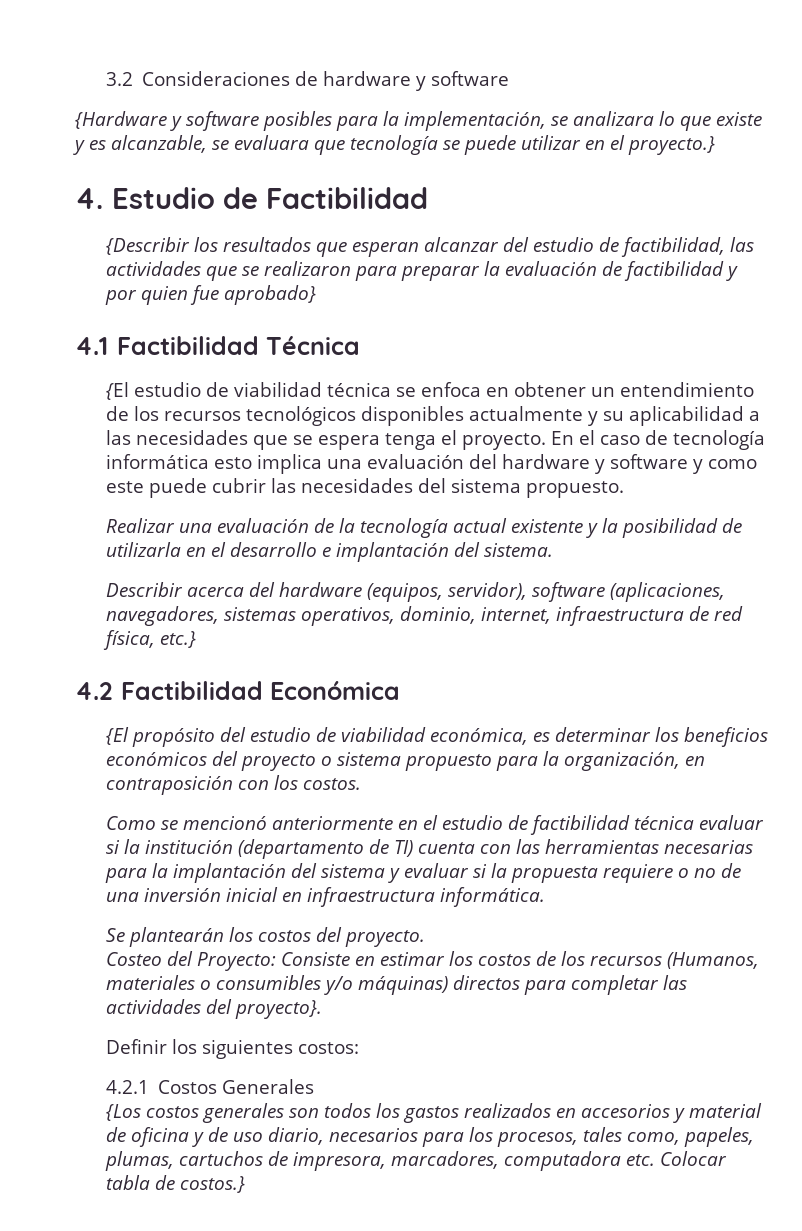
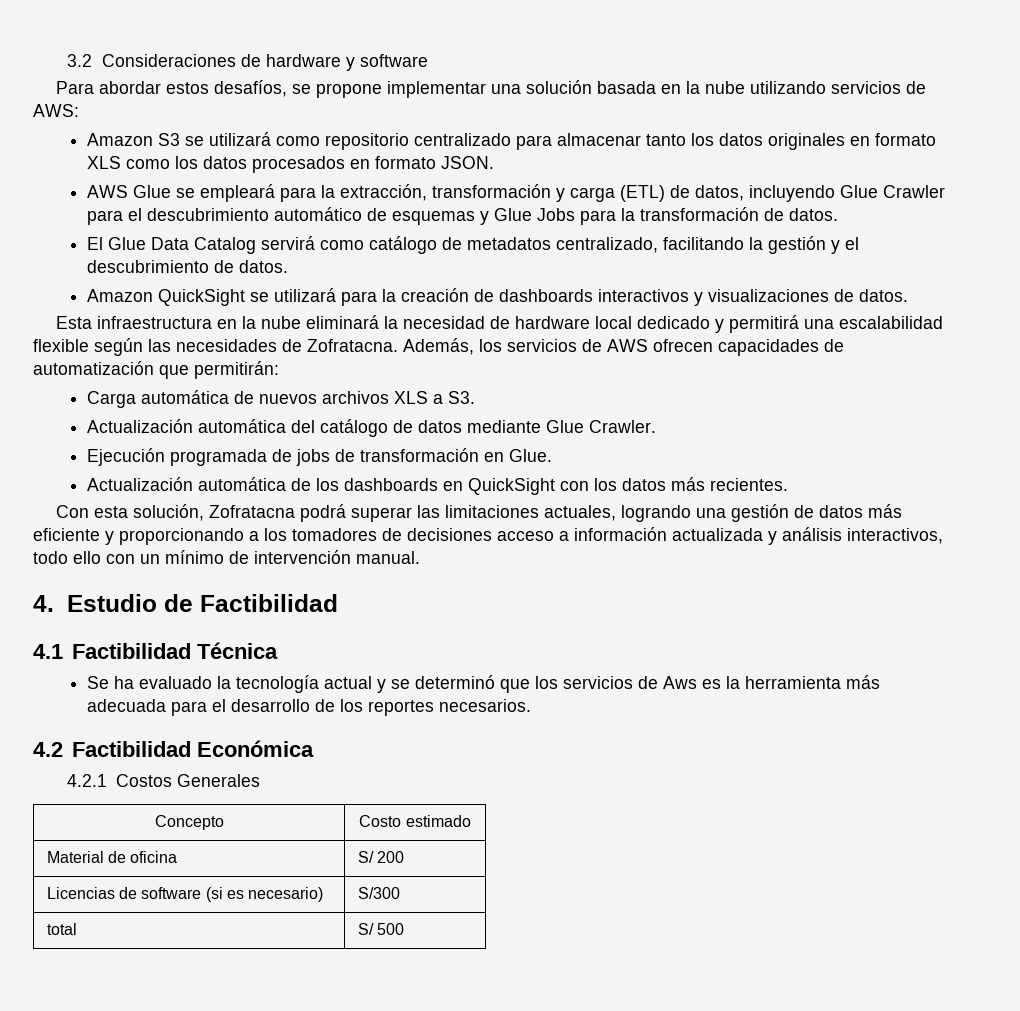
[75,111,762,131] [73,135,715,155] [75,187,429,209] [106,237,755,257] [106,261,739,281] [105,285,317,305] [75,336,361,355] [106,382,755,400] [106,406,761,426] [106,430,766,450] [106,454,758,474] [106,478,625,498] [106,518,743,538] [106,542,554,562] [106,582,726,602] [106,606,744,626] [103,630,197,650] [75,681,401,700] [106,727,769,747] [106,751,706,771] [106,775,362,795] [106,815,765,835] [106,839,754,859] [105,863,742,883] [106,887,546,907] [106,927,426,947] [106,951,760,971] [106,975,688,995] [106,999,323,1019] [106,1039,360,1059] [106,1079,315,1094] [106,1103,763,1123] [106,1127,755,1147] [105,1151,728,1171] [106,1175,246,1193] {Hardware y software posibles para la implementación, se analizara lo que existe y es alcanzable, se evaluara que tecnología se puede utilizar en el proyecto.} // 4. Estudio de Factibilidad // {Describir los resultados que esperan alcanzar del estudio de factibilidad, las actividades que se realizaron para preparar la evaluación de factibilidad y por quien fue aprobado} // 4.1 Factibilidad Técnica // {El estudio de viabilidad técnica se enfoca en obtener un entendimiento de los recursos tecnológicos disponibles actualmente y su aplicabilidad a las necesidades que se espera tenga el proyecto. En el caso de tecnología informática esto implica una evaluación del hardware y software y como este puede cubrir las necesidades del sistema propuesto. // Realizar una evaluación de la tecnología actual existente y la posibilidad de utilizarla en el desarrollo e implantación del sistema. // Describir acerca del hardware (equipos, servidor), software (aplicaciones, navegadores, sistemas operativos, dominio, internet, infraestructura de red física, etc.} // 4.2 Factibilidad Económica // {El propósito del estudio de viabilidad económica, es determinar los beneficios económicos del proyecto o sistema propuesto para la organización, en contraposición con los costos. // Como se mencionó anteriormente en el estudio de factibilidad técnica evaluar si la institución (departamento de TI) cuenta con las herramientas necesarias para la implantación del sistema y evaluar si la propuesta requiere o no de una inversión inicial en infraestructura informática. // Se plantearán los costos del proyecto. // Costeo del Proyecto: Consiste en estimar los costos de los recursos (Humanos, materiales o consumibles y/o máquinas) directos para completar las actividades del proyecto}. // Definir los siguientes costos: // 4.2.1 Costos Generales // {Los costos generales son todos los gastos realizados en accesorios y material de oficina y de uso diario, necesarios para los procesos, tales como, papeles, plumas, cartuchos de impresora, marcadores, computadora etc. Colocar tabla de costos.} -> [55,80,926,98] [33,104,79,117] [86,132,936,150] [86,156,494,173] [86,184,945,202] [86,207,838,225] [86,236,859,254] [86,260,288,273] [86,288,908,306] [55,315,943,333] [33,338,844,356] [33,361,279,379] [86,390,475,408] [86,419,656,437] [86,448,552,466] [86,477,788,495] [55,504,902,522] [33,527,943,545] [33,550,420,564] [33,594,339,612] [33,642,278,659] [86,675,880,693] [86,699,531,716] [33,740,314,757] [67,774,261,787] [154,815,224,830] [359,815,471,827] [46,851,178,863] [357,851,405,863] [46,887,324,902] [357,887,400,899] [46,923,77,935] [357,923,405,935] Para abordar estos desafíos, se propone implementar una solución basada en la nube utilizando servicios de AWS: // Amazon S3 se utilizará como repositorio centralizado para almacenar tanto los datos originales en formato XLS como los datos procesados en formato JSON. // AWS Glue se empleará para la extracción, transformación y carga (ETL) de datos, incluyendo Glue Crawler para el descubrimiento automático de esquemas y Glue Jobs para la transformación de datos. // El Glue Data Catalog servirá como catálogo de metadatos centralizado, facilitando la gestión y el descubrimiento de datos. // Amazon QuickSight se utilizará para la creación de dashboards interactivos y visualizaciones de datos. // Esta infraestructura en la nube eliminará la necesidad de hardware local dedicado y permitirá una escalabilidad flexible según las necesidades de Zofratacna. Además, los servicios de AWS ofrecen capacidades de automatización que permitirán: // Carga automática de nuevos archivos XLS a S3. // Actualización automática del catálogo de datos mediante Glue Crawler. // Ejecución programada de jobs de transformación en Glue. // Actualización automática de los dashboards en QuickSight con los datos más recientes. // Con esta solución, Zofratacna podrá superar las limitaciones actuales, logrando una gestión de datos más eficiente y proporcionando a los tomadores de decisiones acceso a información actualizada y análisis interactivos, todo ello con un mínimo de intervención manual. // 4. Estudio de Factibilidad // 4.1 Factibilidad Técnica // Se ha evaluado la tecnología actual y se determinó que los servicios de Aws es la herramienta más adecuada para el desarrollo de los reportes necesarios. // 4.2 Factibilidad Económica // 4.2.1 Costos Generales // Concepto | Costo estimado // Material de oficina | S/ 200 // Licencias de software (si es necesario) | S/300 // total | S/ 500

